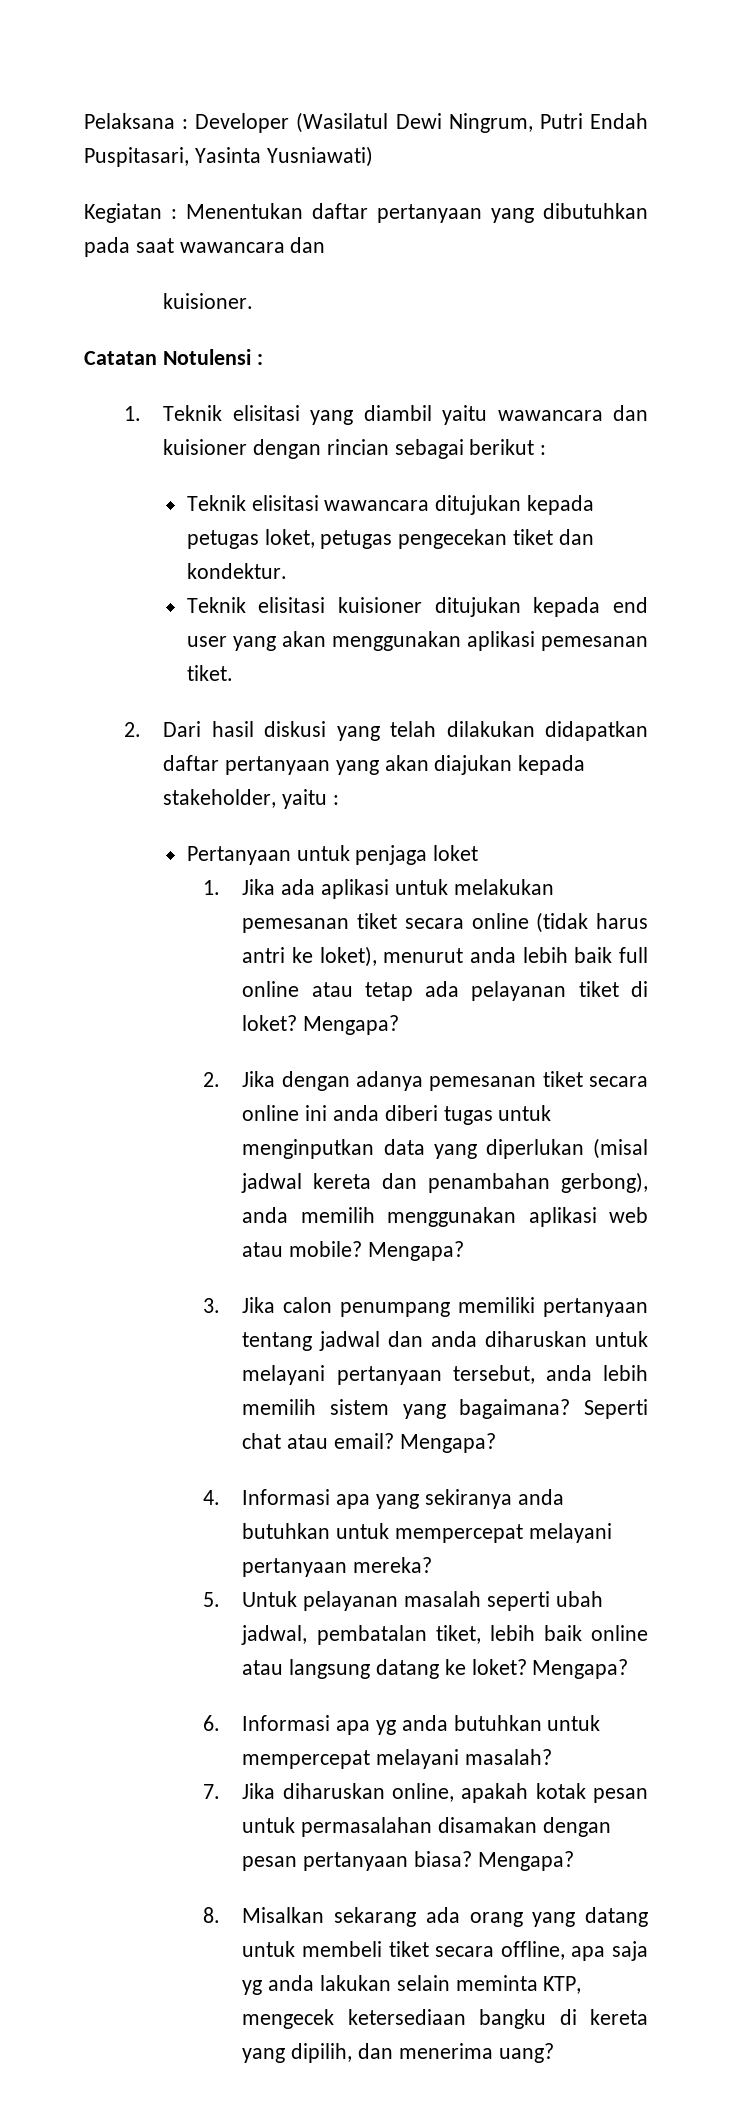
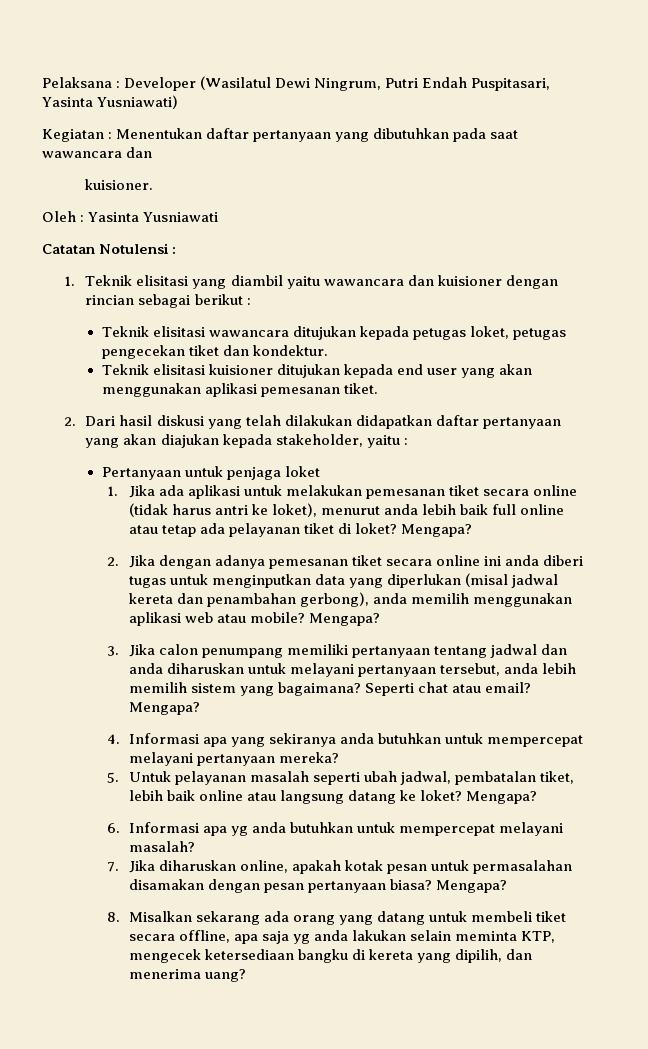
(254, 301) none -> [42,211,219,222] // Oleh : Yasinta Yusniawati

